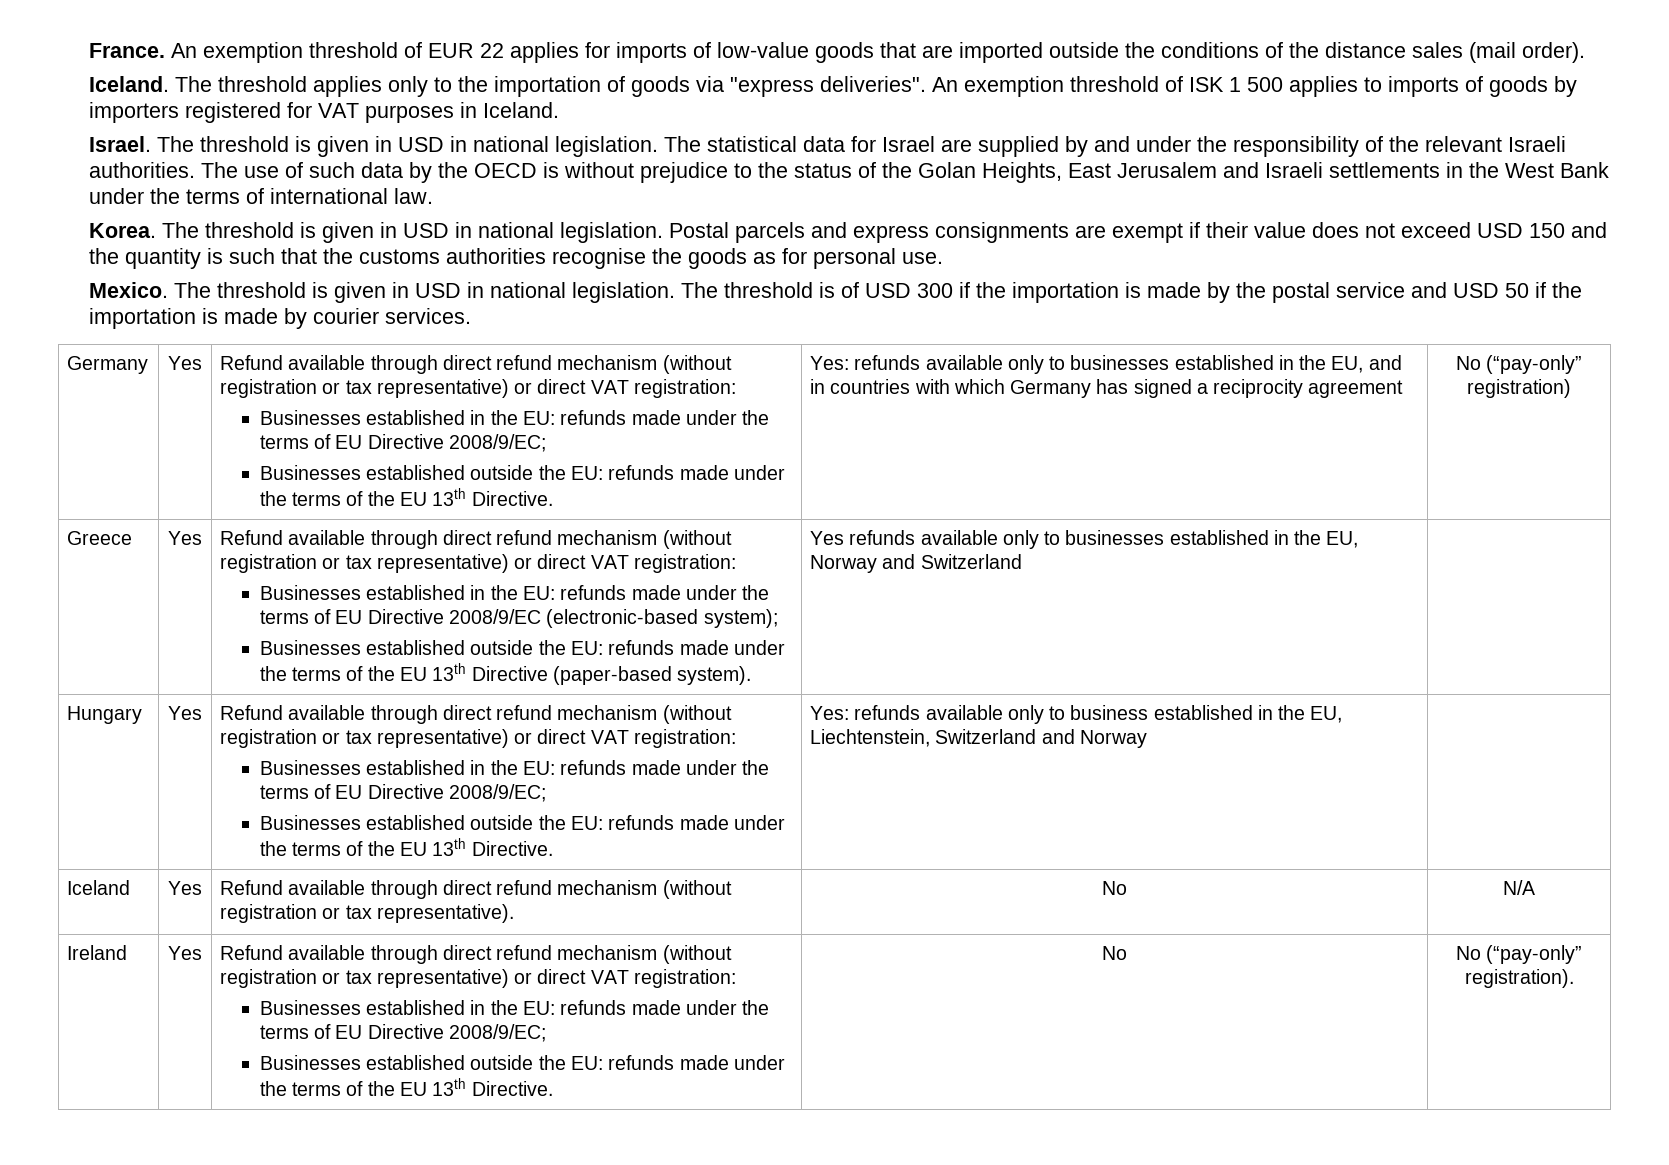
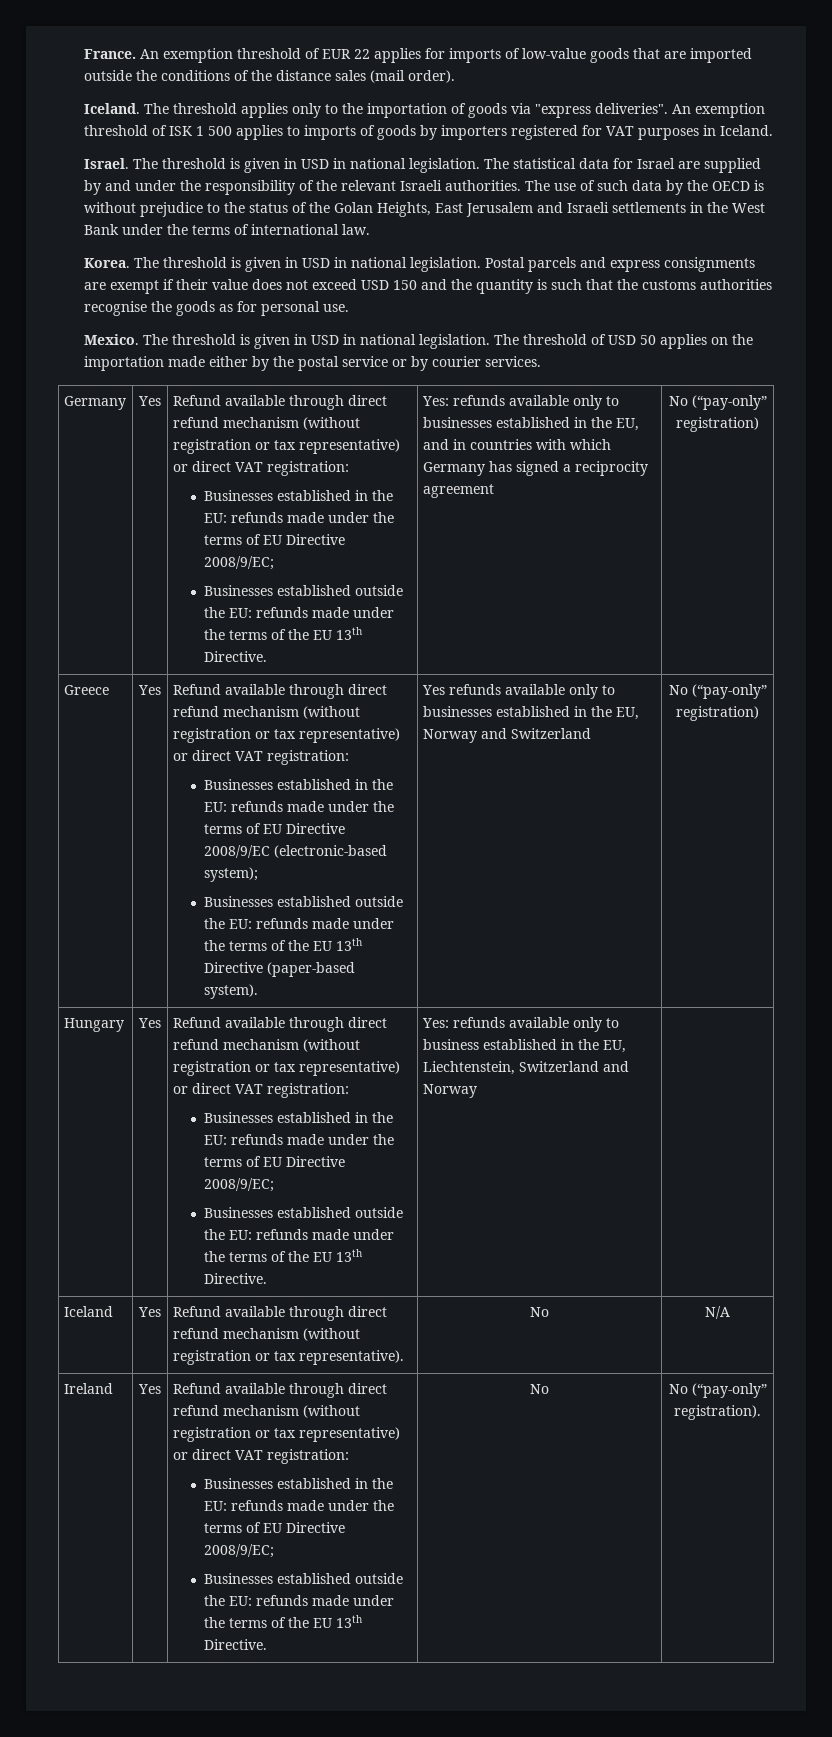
[818,282,835,298] is -> (588, 339) none
[916,282,1582,303] [88,308,278,329] 300 if the importation is made by the postal service and USD 50 if the importation is made -> [640,334,754,349] [84,356,408,371] 50 applies on the importation made either by the postal service or
(1022, 561) none -> [668,684,767,699] [676,706,759,721] No (“pay-only” registration)

